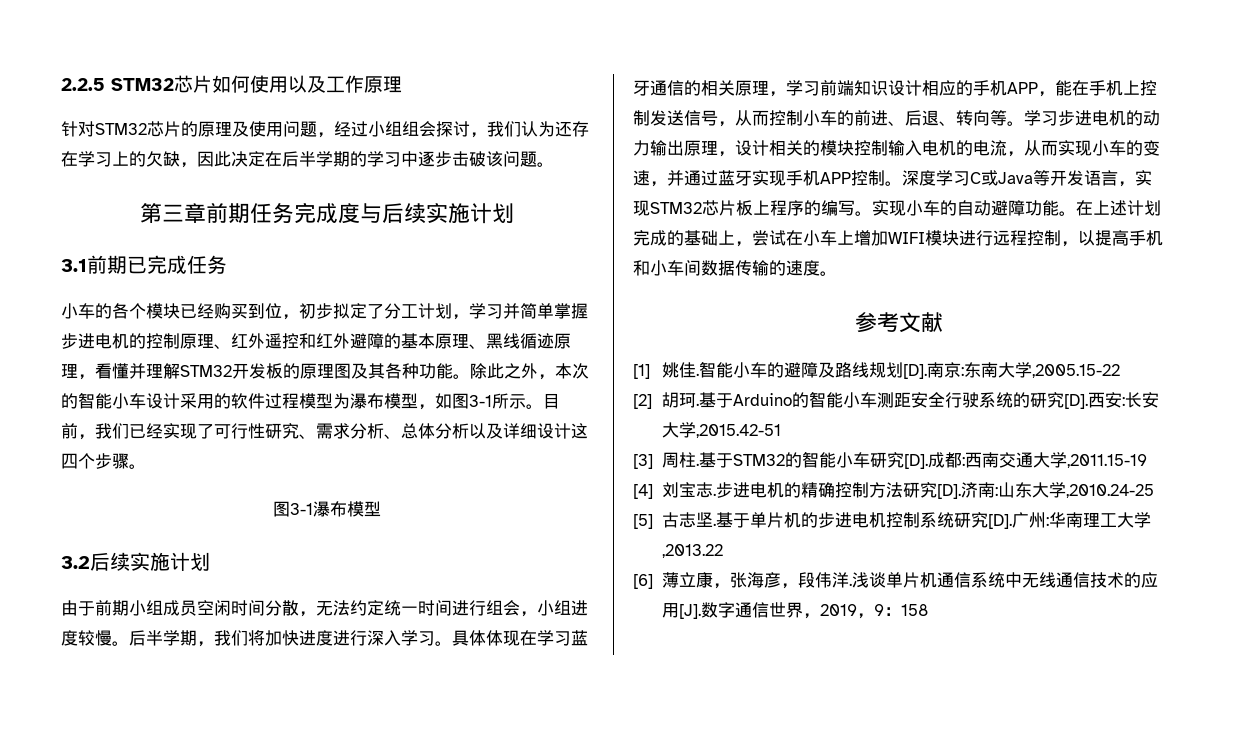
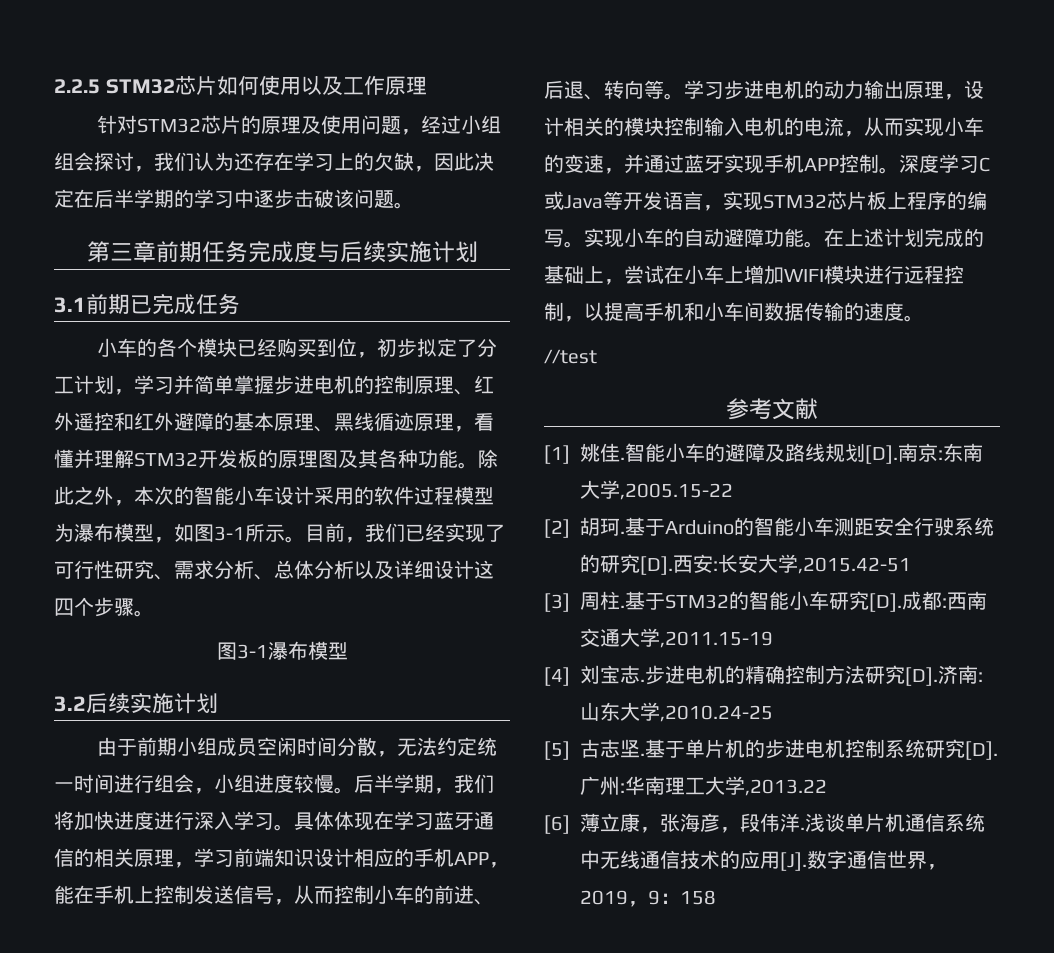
(837, 273) none -> [544,349,597,364] // //test

